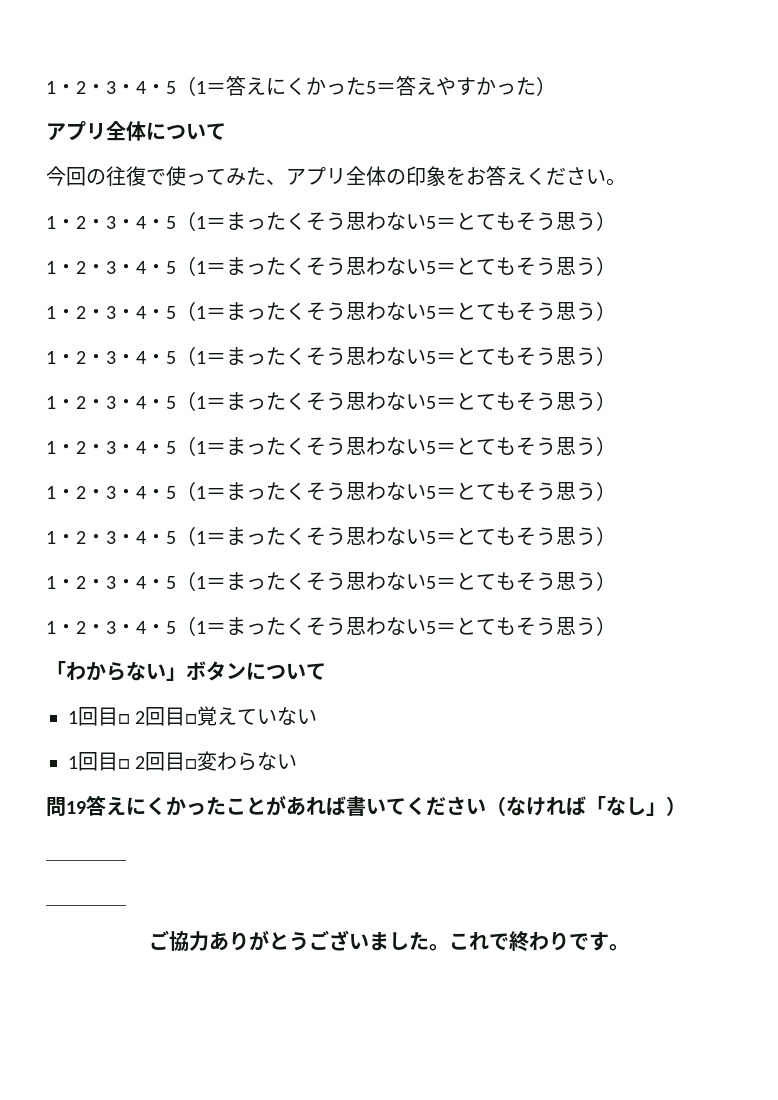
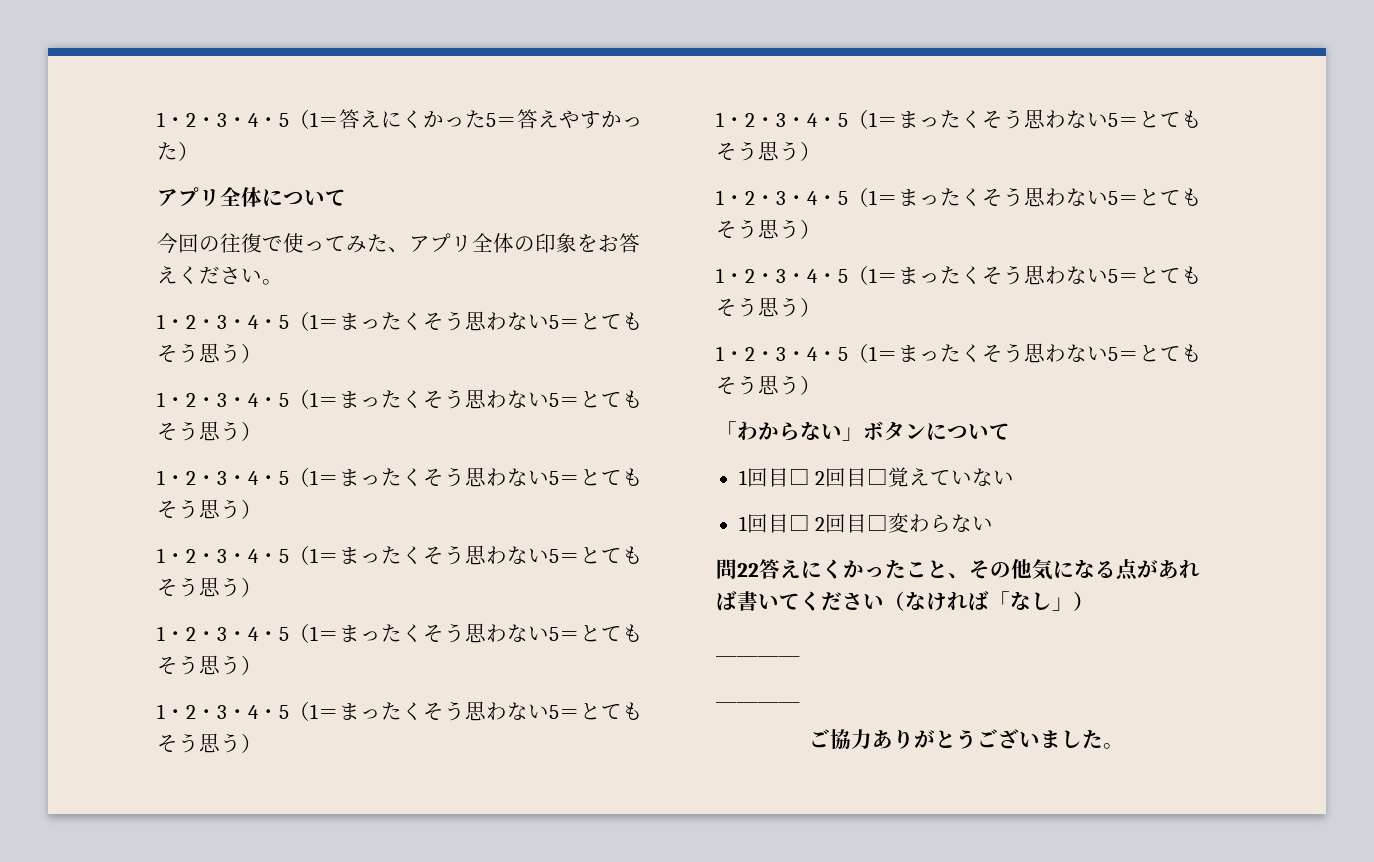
[66,801,86,814] 19 -> [737,563,759,577] 22
(266, 806) none -> [948,558,1138,581] 、その他気になる点
[449,931,629,952] これで終わりです。 -> (1124, 746) none

